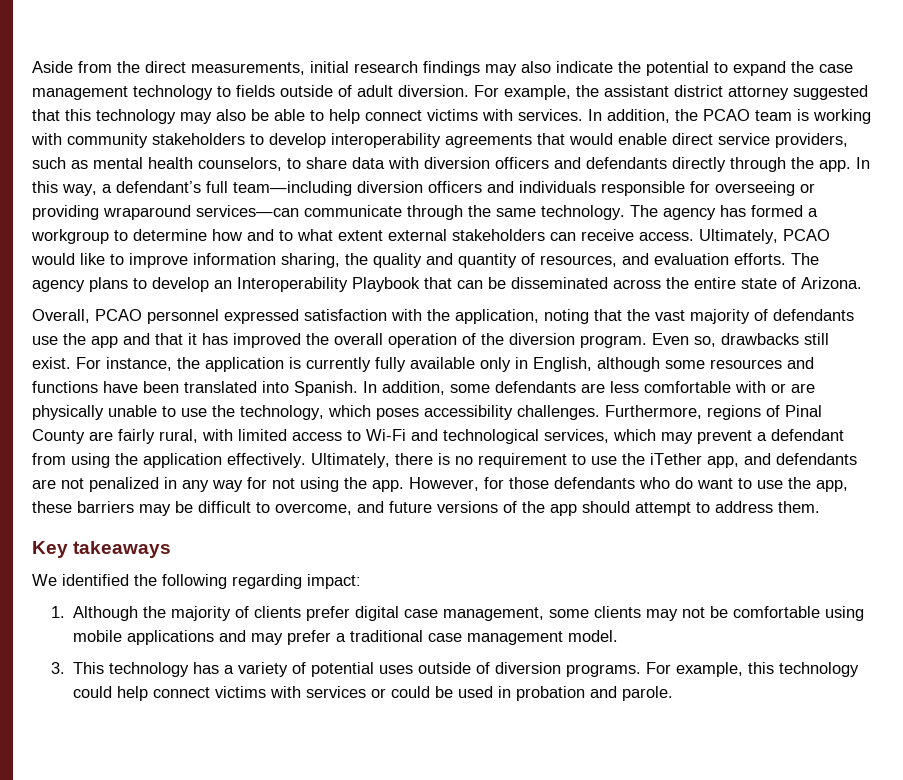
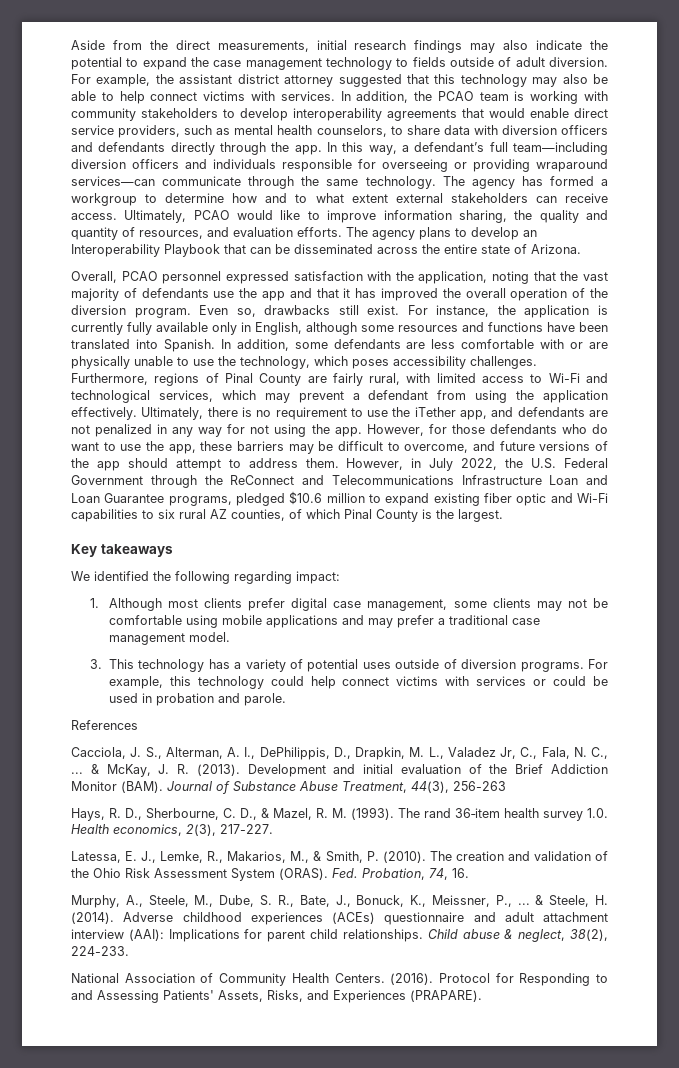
(820, 507) none -> [346,458,608,471] [71,475,608,488] [71,491,608,506] [71,509,503,522] However, in July 2022, the U.S. Federal Government through the ReConnect and Telecommunications Infrastructure Loan and Loan Guarantee programs, pledged $10.6 million to expand existing fiber optic and Wi-Fi capabilities to six rural AZ counties, of which Pinal County is the largest.
[142,606,249,621] the majority of -> [167,599,198,608] most
(673, 693) none -> [71,720,138,730] [71,747,608,760] [71,764,608,777] [71,781,506,794] [71,807,608,821] [71,824,273,836] [71,851,608,863] [71,868,469,881] [71,895,608,908] [71,912,608,925] [71,929,608,942] [71,946,129,956] [71,973,608,986] [71,990,482,1003] // References // Cacciola, J. S., Alterman, A. I., DePhilippis, D., Drapkin, M. L., Valadez Jr, C., Fala, N. C., ... & McKay, J. R. (2013). Development and initial evaluation of the Brief Addiction Monitor (BAM). Journal of Substance Abuse Treatment, 44(3), 256-263 // Hays, R. D., Sherbourne, C. D., & Mazel, R. M. (1993). The rand 36‐item health survey 1.0. Health economics, 2(3), 217-227. // Latessa, E. J., Lemke, R., Makarios, M., & Smith, P. (2010). The creation and validation of the Ohio Risk Assessment System (ORAS). Fed. Probation, 74, 16. // Murphy, A., Steele, M., Dube, S. R., Bate, J., Bonuck, K., Meissner, P., ... & Steele, H. (2014). Adverse childhood experiences (ACEs) questionnaire and adult attachment interview (AAI): Implications for parent child relationships. Child abuse & neglect, 38(2), 224-233. // National Association of Community Health Centers. (2016). Protocol for Responding to and Assessing Patients' Assets, Risks, and Experiences (PRAPARE).

